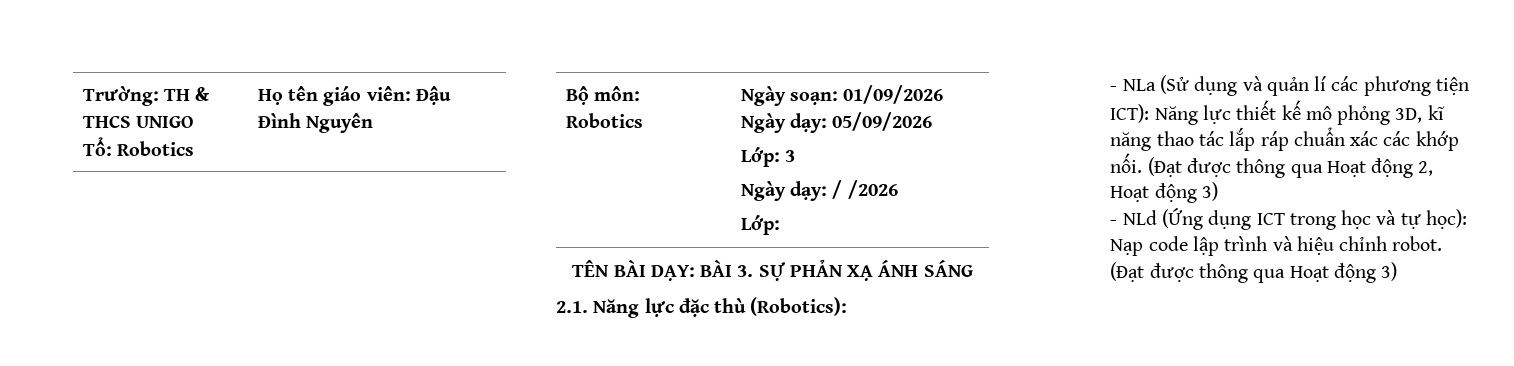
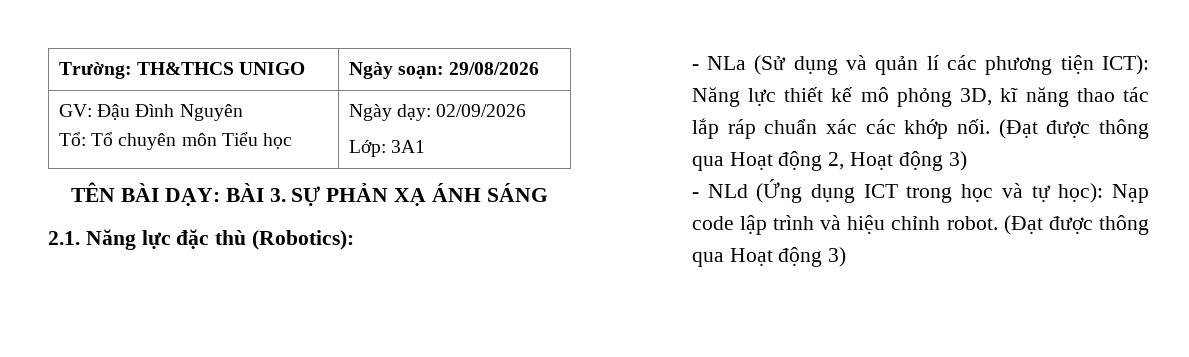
[164,87,211,101] [82,115,195,128] [82,137,195,156] [257,86,451,106] [257,113,374,133] [565,86,641,105] [565,113,643,128] [740,85,944,106] [740,112,933,133] [740,147,796,167] [740,180,898,201] [740,215,780,235] TH & THCS UNIGO // Tổ: Robotics | Họ tên giáo viên: Đậu Đình Nguyên // Bộ môn: Robotics | Ngày soạn: 01/09/2026 Ngày dạy: 05/09/2026 // Lớp: 3 // Ngày dạy: / /2026 // Lớp: -> [137,62,306,75] [348,62,540,79] [58,104,243,121] [58,132,293,150] [348,104,527,121] [348,140,426,157] TH&THCS UNIGO | Ngày soạn: 29/08/2026 // GV: Đậu Đình Nguyên // Tổ: Tổ chuyên môn Tiểu học | Ngày dạy: 02/09/2026 // Lớp: 3A1

